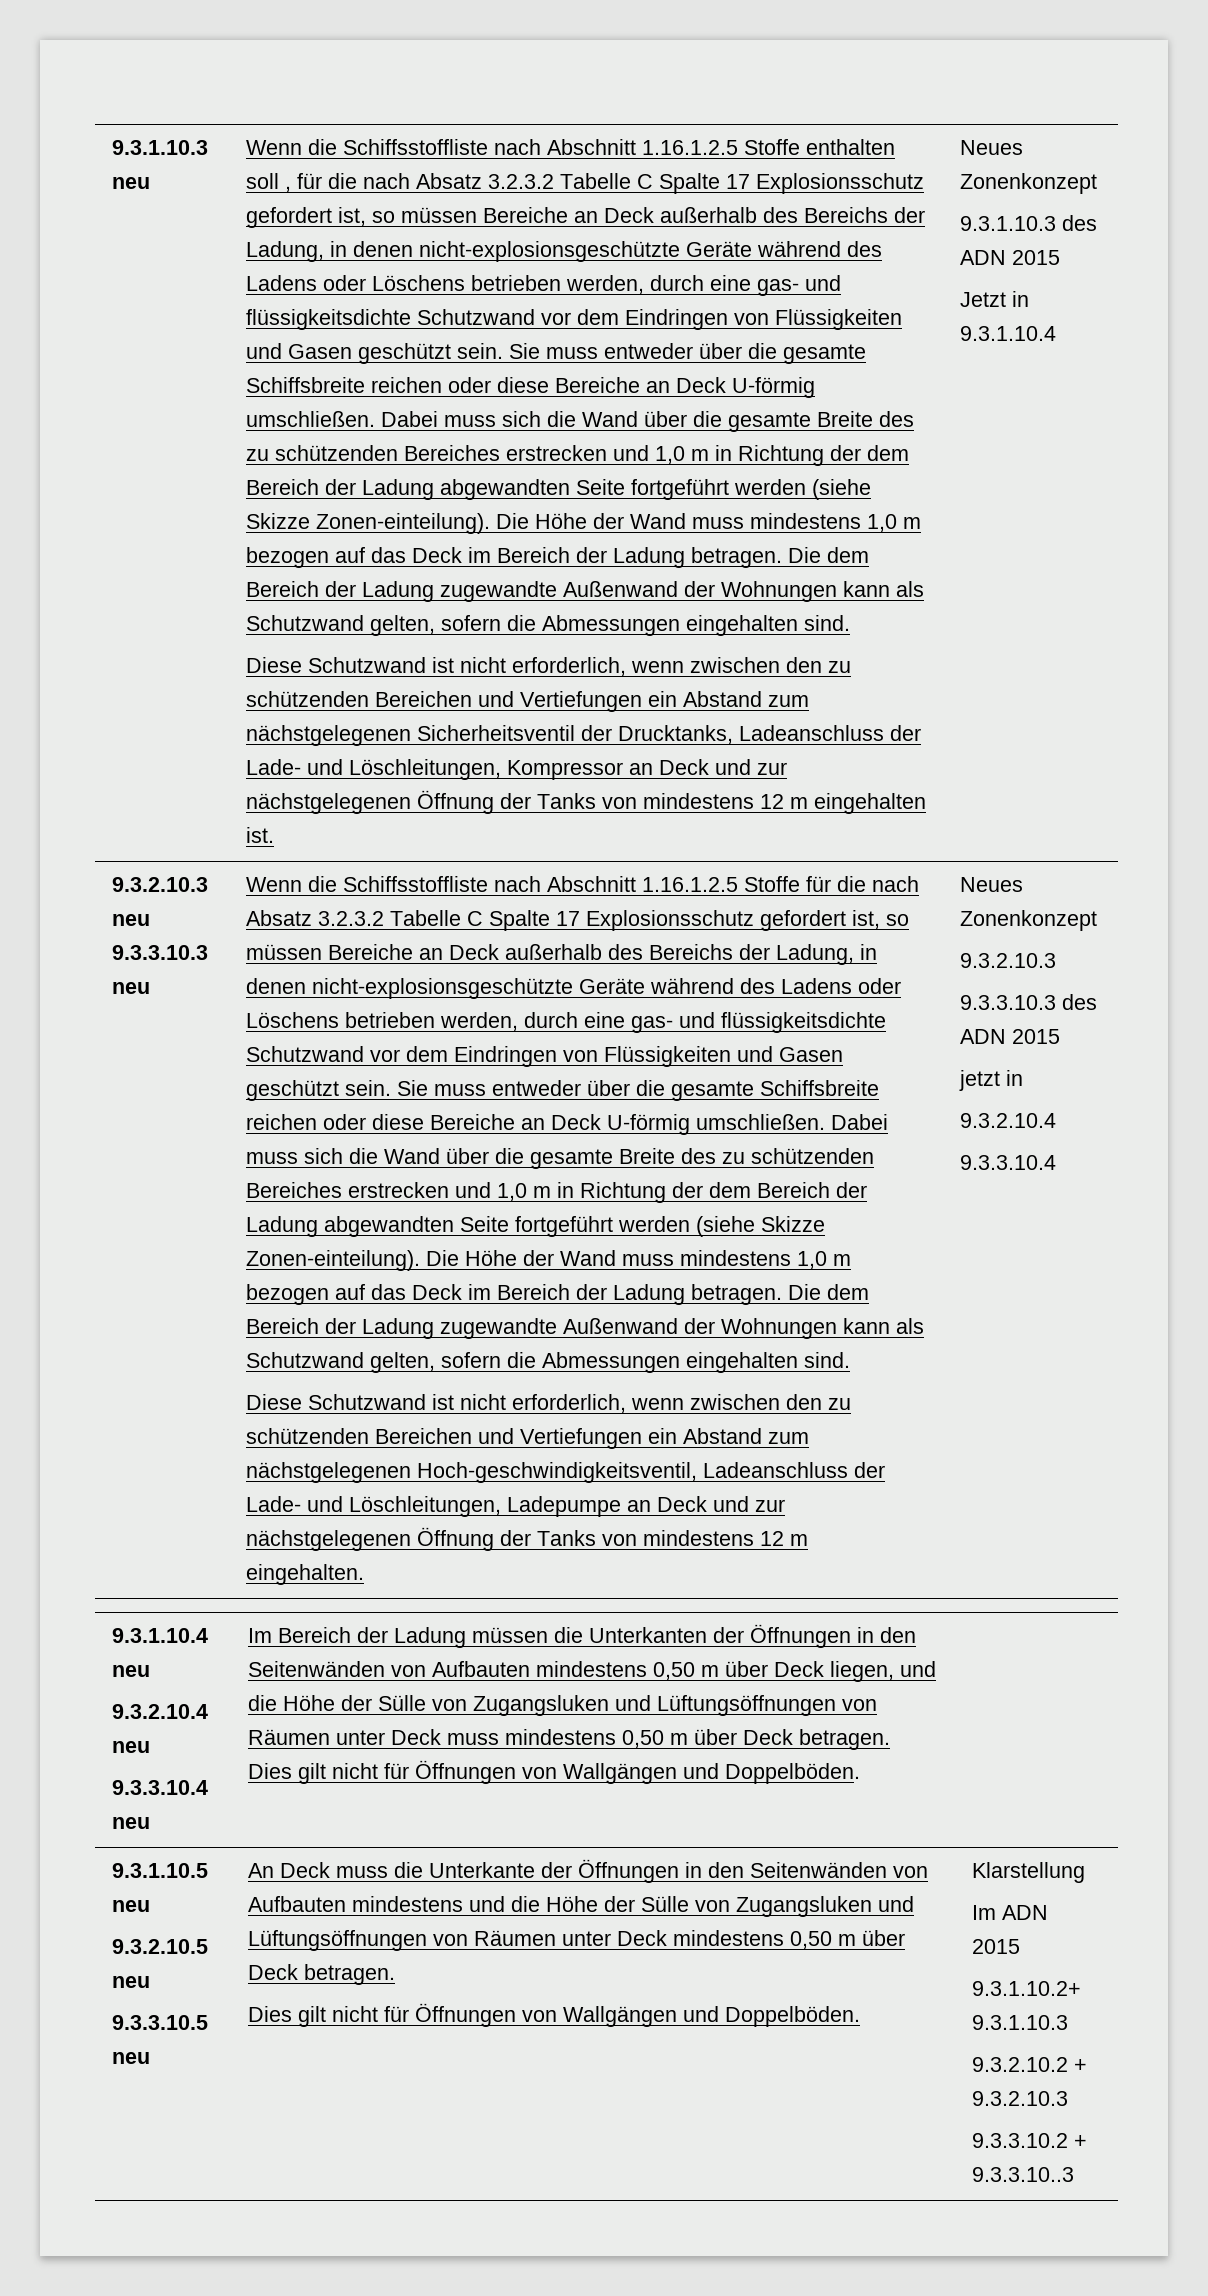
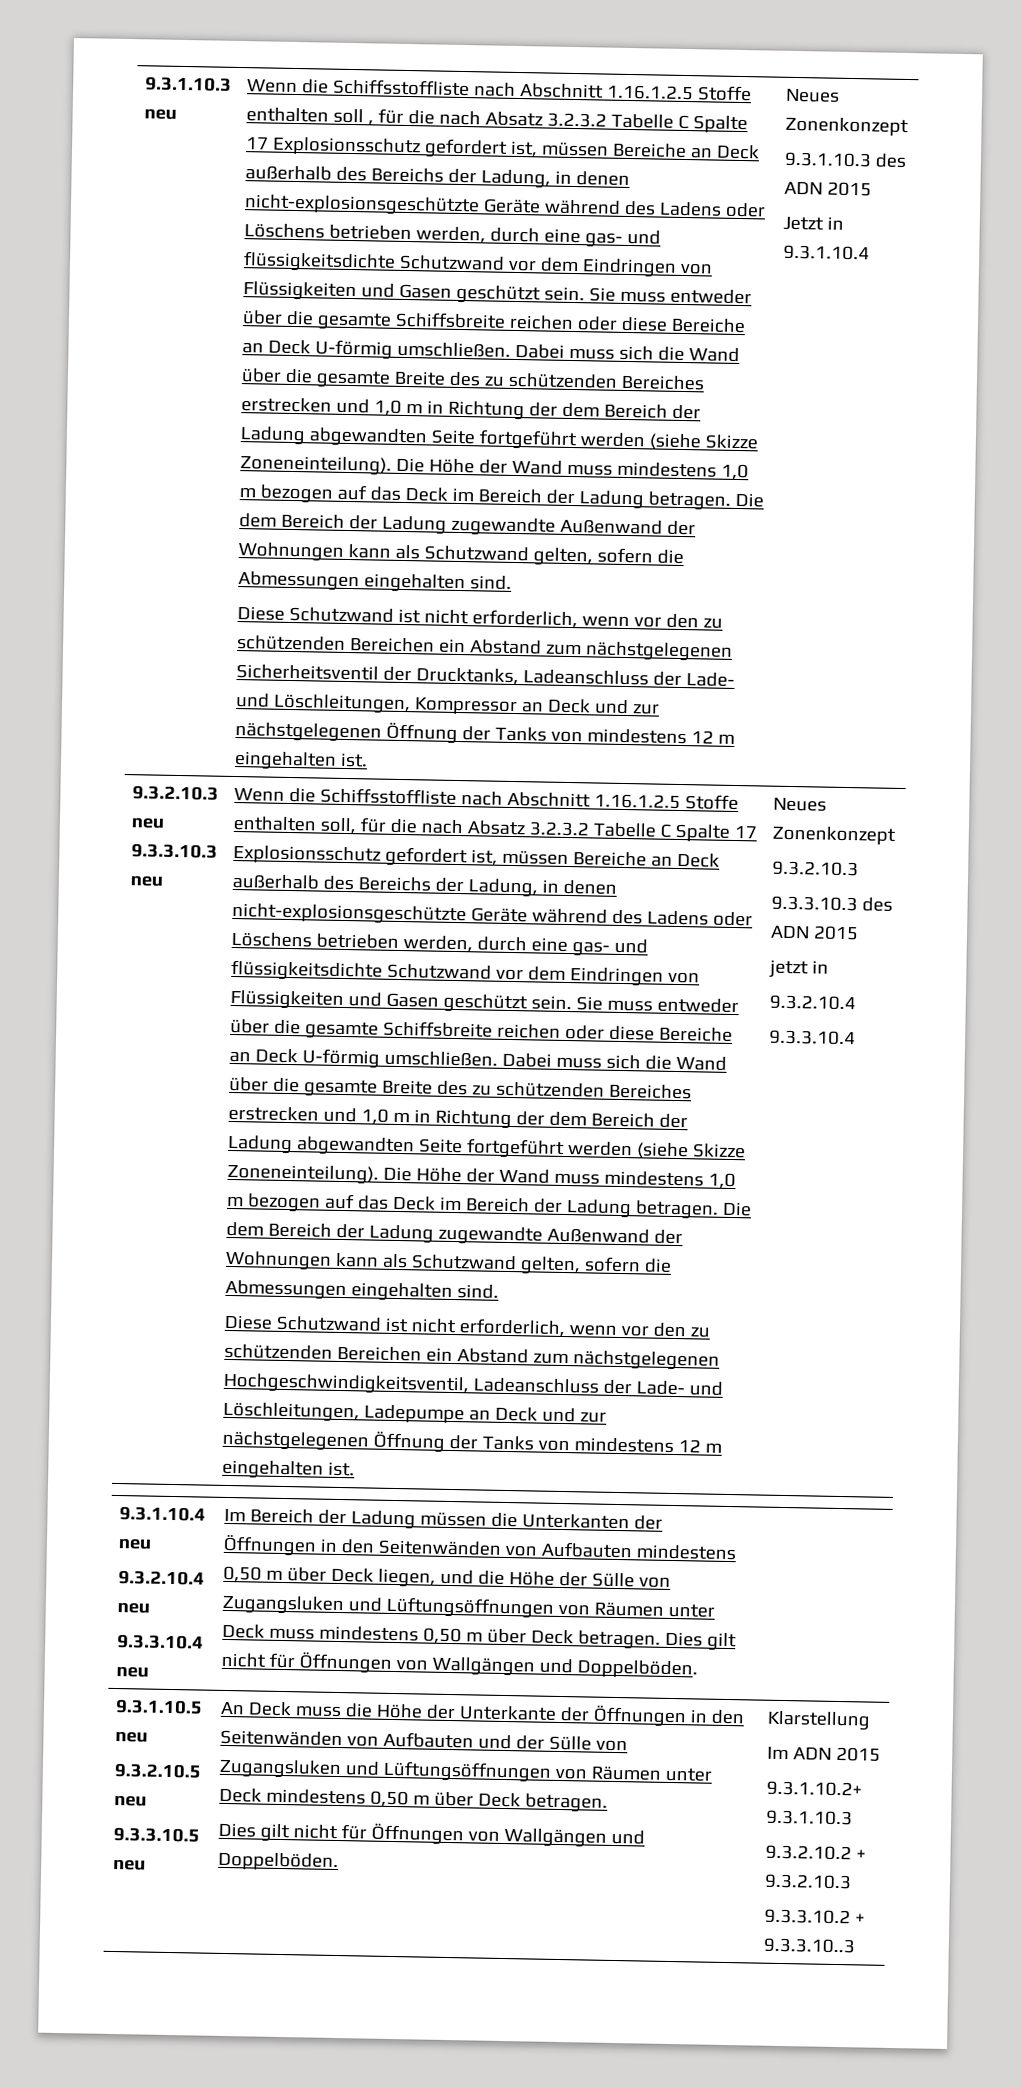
[372,211,396,223] so -> (538, 149) none
[316,513,491,534] Zonen-einteilung). -> [239,455,392,476] Zoneneinteilung).
[690,657,852,673] [246,691,643,712] zwischen den zu schützenden Bereichen und Vertiefungen -> [633,613,723,629] [236,635,435,653] vor den zu schützenden Bereichen
(801, 884) none -> [232,815,357,835] enthalten soll,
[886,914,910,926] so -> (498, 857) none
[246,1250,421,1271] Zonen-einteilung). -> [226,1163,379,1185] Zoneneinteilung).
[690,1394,852,1410] [246,1428,810,1449] [246,1462,698,1483] zwischen den zu schützenden Bereichen und Vertiefungen ein Abstand zum nächstgelegenen Hoch-geschwindigkeitsventil, -> [620,1322,710,1338] [223,1343,720,1371] [222,1372,469,1396] vor den zu schützenden Bereichen ein Abstand zum nächstgelegenen Hochgeschwindigkeitsventil,
[246,1564,365,1585] eingehalten. -> [221,1459,355,1480] eingehalten ist.
(424, 1870) none -> [375,1703,456,1720] Höhe der
[352,1896,599,1912] mindestens und die Höhe -> [477,1734,512,1750] und

